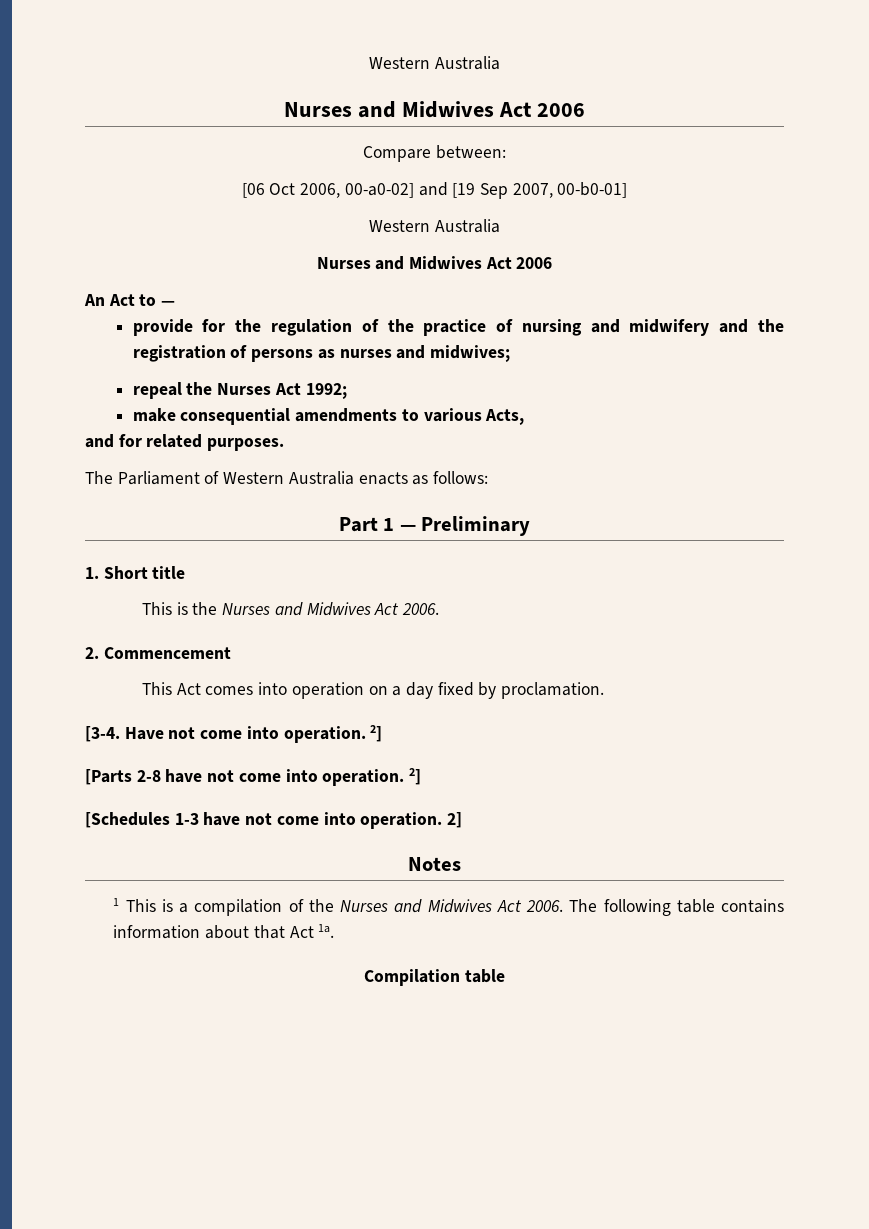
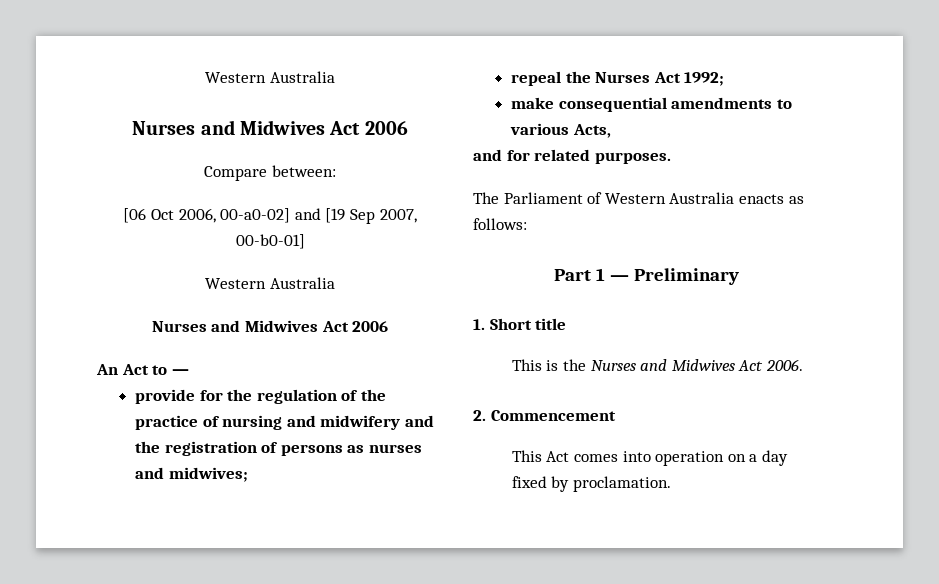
[85,725,383,743] [85,768,422,786] [85,812,463,829] [408,857,461,871] [113,898,784,916] [113,924,335,939] [364,969,505,986] // [3-4. Have not come into operation. 2] // [Parts 2-8 have not come into operation. 2] // [Schedules 1-3 have not come into operation. 2] // Notes // 1 This is a compilation of the Nurses and Midwives Act 2006. The following table contains information about that Act 1a. // Compilation table -> (671, 484) none

